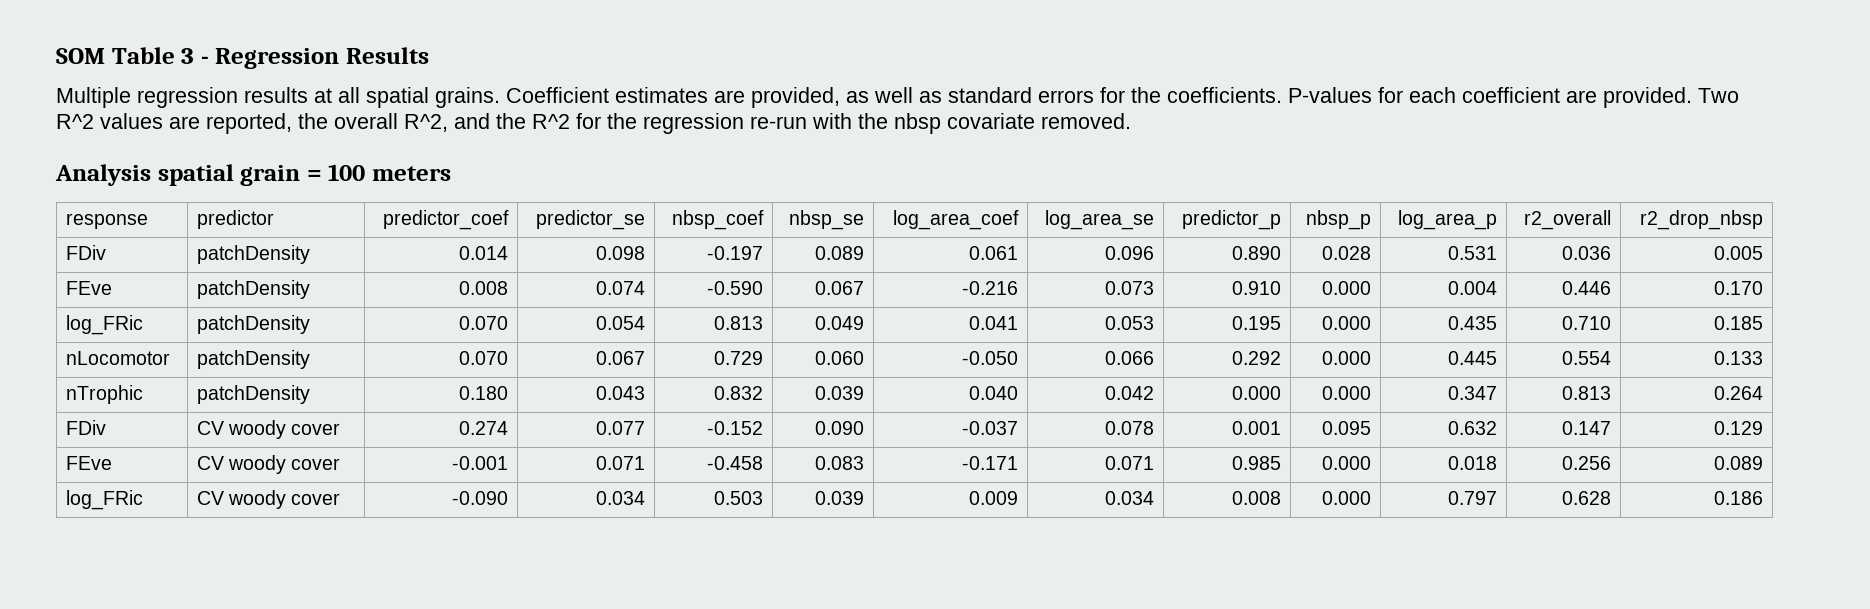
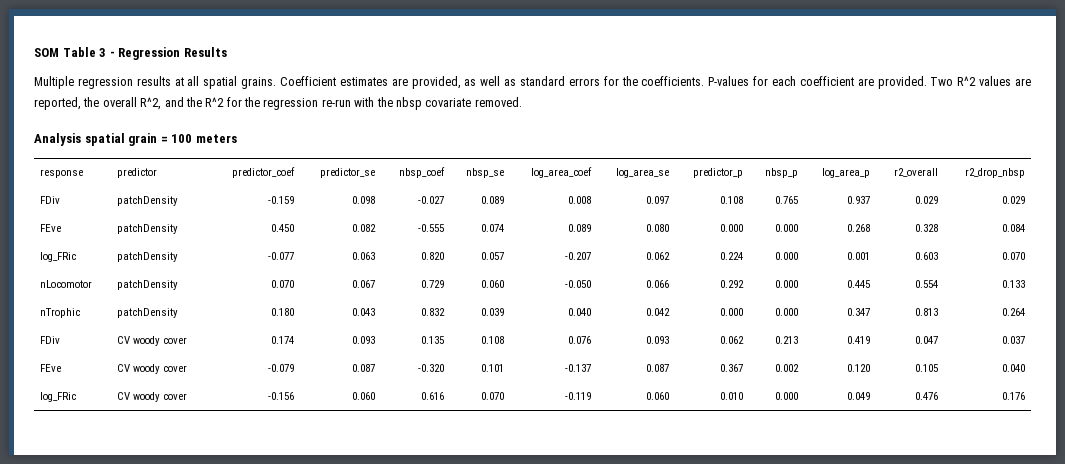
[459,246,509,260] 0.014 -> [267,196,294,204] -0.159
[707,246,764,260] [815,246,865,260] [969,246,1019,260] [1105,246,1155,260] [1232,246,1282,260] [1322,246,1372,260] [1448,246,1498,260] [1562,246,1612,260] [1714,246,1764,260] [65,281,112,295] [196,280,310,299] [459,281,509,295] [596,281,646,295] [707,281,764,295] [815,281,865,295] [962,281,1019,295] [1105,281,1155,295] [1232,281,1282,295] [1322,281,1372,295] [1448,281,1498,295] [1562,281,1612,295] [1714,281,1764,295] [65,315,143,335] [196,315,310,334] [459,316,509,330] [596,316,646,330] [714,316,764,330] [815,316,865,330] [969,316,1019,330] [1105,316,1155,330] [1232,316,1282,330] [1322,316,1372,330] [1448,316,1498,330] [1562,316,1612,330] [1714,316,1764,330] -0.197 | 0.089 | 0.061 | 0.096 | 0.890 | 0.028 | 0.531 | 0.036 | 0.005 // FEve | patchDensity | 0.008 | 0.074 | -0.590 | 0.067 | -0.216 | 0.073 | 0.910 | 0.000 | 0.004 | 0.446 | 0.170 // log_FRic | patchDensity | 0.070 | 0.054 | 0.813 | 0.049 | 0.041 | 0.053 | 0.195 | 0.000 | 0.435 | 0.710 | 0.185 -> [417,196,444,204] [480,196,504,204] [567,196,591,204] [645,196,669,204] [719,196,743,204] [774,196,798,204] [846,196,870,204] [914,196,938,204] [1001,196,1025,204] [40,224,62,232] [117,224,179,234] [270,224,294,232] [351,224,376,232] [417,224,444,232] [480,224,504,232] [567,224,591,232] [645,224,669,232] [719,224,743,232] [774,224,798,232] [846,224,870,232] [914,224,938,232] [1001,224,1025,232] [40,252,77,262] [117,252,179,262] [267,252,294,260] [351,252,375,260] [420,252,444,260] [480,252,504,260] [564,252,591,260] [645,252,670,260] [719,252,743,260] [774,252,798,260] [846,252,870,260] [914,252,938,260] [1001,252,1025,260] -0.027 | 0.089 | 0.008 | 0.097 | 0.108 | 0.765 | 0.937 | 0.029 | 0.029 // FEve | patchDensity | 0.450 | 0.082 | -0.555 | 0.074 | 0.089 | 0.080 | 0.000 | 0.000 | 0.268 | 0.328 | 0.084 // log_FRic | patchDensity | -0.077 | 0.063 | 0.820 | 0.057 | -0.207 | 0.062 | 0.224 | 0.000 | 0.001 | 0.603 | 0.070
[459,421,509,435] [596,421,646,435] [707,421,764,435] [815,421,865,435] [962,421,1019,435] [1105,421,1155,435] [1232,421,1282,435] [1322,421,1372,435] [1448,421,1498,435] [1562,421,1612,435] [1714,421,1764,435] [65,456,112,470] [196,455,341,474] [452,456,509,470] [596,456,646,470] [707,456,764,470] [815,456,865,470] [962,456,1019,470] [1105,456,1155,470] [1232,456,1282,470] [1322,456,1372,470] [1448,456,1498,470] [1562,456,1612,470] [1714,456,1764,470] [65,490,143,510] [196,490,341,509] [452,491,509,505] [596,491,646,505] [714,491,764,505] [815,491,865,505] [969,491,1019,505] [1105,491,1155,505] [1232,491,1282,505] [1322,491,1372,505] [1448,491,1498,505] [1562,491,1612,505] [1714,491,1764,505] 0.274 | 0.077 | -0.152 | 0.090 | -0.037 | 0.078 | 0.001 | 0.095 | 0.632 | 0.147 | 0.129 // FEve | CV woody cover | -0.001 | 0.071 | -0.458 | 0.083 | -0.171 | 0.071 | 0.985 | 0.000 | 0.018 | 0.256 | 0.089 // log_FRic | CV woody cover | -0.090 | 0.034 | 0.503 | 0.039 | 0.009 | 0.034 | 0.008 | 0.000 | 0.797 | 0.628 | 0.186 -> [270,336,294,344] [351,336,375,344] [420,336,444,344] [480,336,504,344] [567,336,591,344] [645,336,669,344] [719,336,744,344] [774,336,798,344] [846,336,870,344] [914,336,938,344] [1001,336,1025,344] [40,364,62,372] [117,364,188,374] [267,364,294,372] [351,364,375,372] [417,364,444,372] [480,364,504,372] [564,364,591,372] [645,364,669,372] [719,364,743,372] [774,364,799,372] [846,364,870,372] [914,364,938,372] [1001,364,1025,372] [40,392,77,402] [117,392,188,402] [267,392,294,400] [351,392,375,400] [420,392,444,400] [480,392,504,400] [564,392,591,400] [645,392,669,400] [719,392,743,400] [774,392,798,400] [846,392,870,400] [914,392,938,400] [1001,392,1025,400] 0.174 | 0.093 | 0.135 | 0.108 | 0.076 | 0.093 | 0.062 | 0.213 | 0.419 | 0.047 | 0.037 // FEve | CV woody cover | -0.079 | 0.087 | -0.320 | 0.101 | -0.137 | 0.087 | 0.367 | 0.002 | 0.120 | 0.105 | 0.040 // log_FRic | CV woody cover | -0.156 | 0.060 | 0.616 | 0.070 | -0.119 | 0.060 | 0.010 | 0.000 | 0.049 | 0.476 | 0.176

